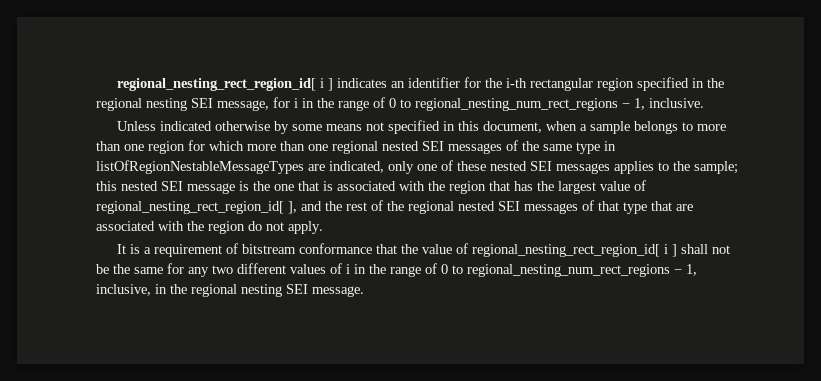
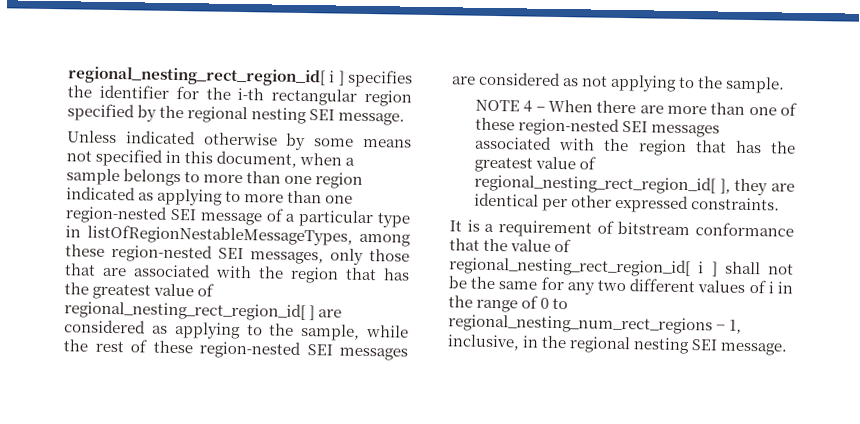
[117,78,406,91] regional_nesting_rect_region_id[ i ] indicates an -> [67,65,413,88] [67,85,92,98] regional_nesting_rect_region_id[ i ] specifies the
[692,78,725,88] [96,97,704,111] in the regional nesting SEI message, for i in the range of 0 to regional_nesting_num_rect_regions − 1, inclusive. -> [137,104,406,126] by the regional nesting SEI message.
[188,140,616,154] [96,160,738,174] [96,180,646,194] [96,200,693,214] [96,221,323,234] for which more than one regional nested SEI messages of the same type in listOfRegionNestableMessageTypes are indicated, only one of these nested SEI messages applies to the sample; this nested SEI message is the one that is associated with the region that has the largest value of regional_nesting_rect_region_id[ ], and the rest of the regional nested SEI messages of that type that are associated with the region do not apply. -> [66,186,354,206] [65,205,410,228] [65,224,411,247] [65,244,410,265] [64,263,410,284] [64,282,215,300] [64,300,343,322] [64,319,409,341] [63,339,408,361] [452,71,786,94] [475,99,797,116] [475,117,721,138] [474,135,796,157] [474,156,597,173] [474,173,795,196] [474,192,781,214] indicated as applying to more than one region-nested SEI message of a particular type in listOfRegionNestableMessageTypes, among these region-nested SEI messages, only those that are associated with the region that has the greatest value of regional_nesting_rect_region_id[ ] are considered as applying to the sample, while the rest of these region-nested SEI messages are considered as not applying to the sample. // NOTE 4 – When there are more than one of these region-nested SEI messages associated with the region that has the greatest value of regional_nesting_rect_region_id[ ], they are identical per other expressed constraints.

